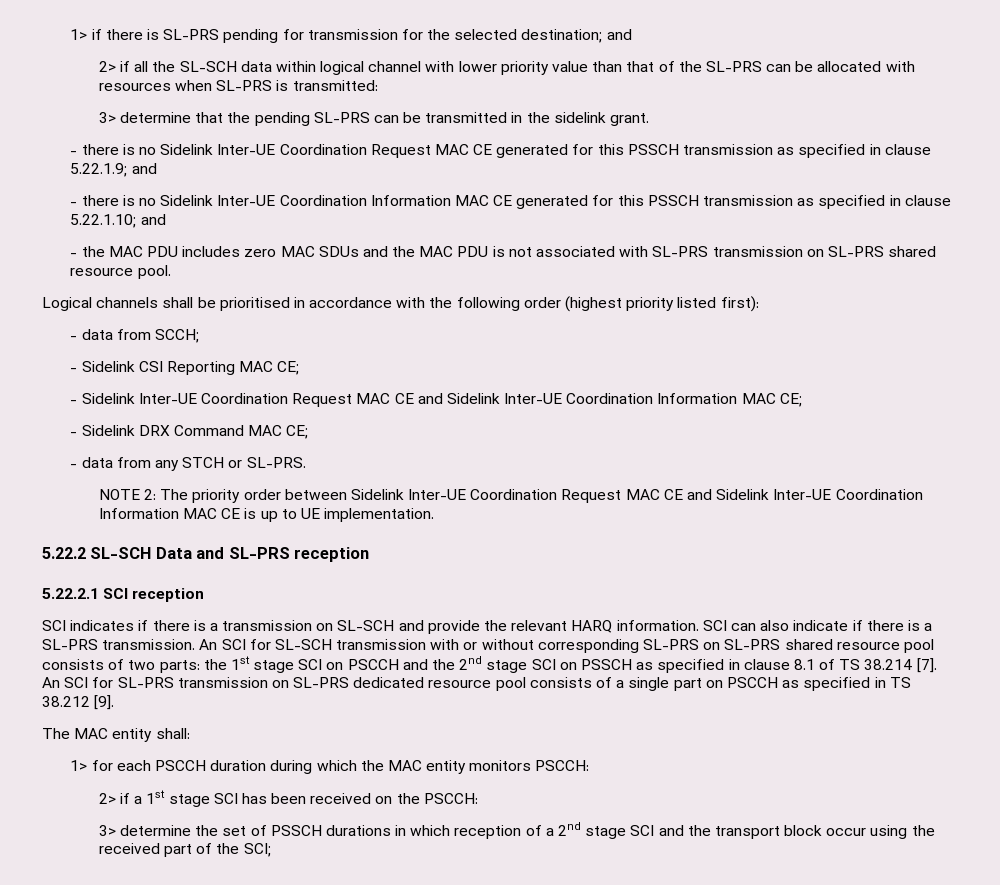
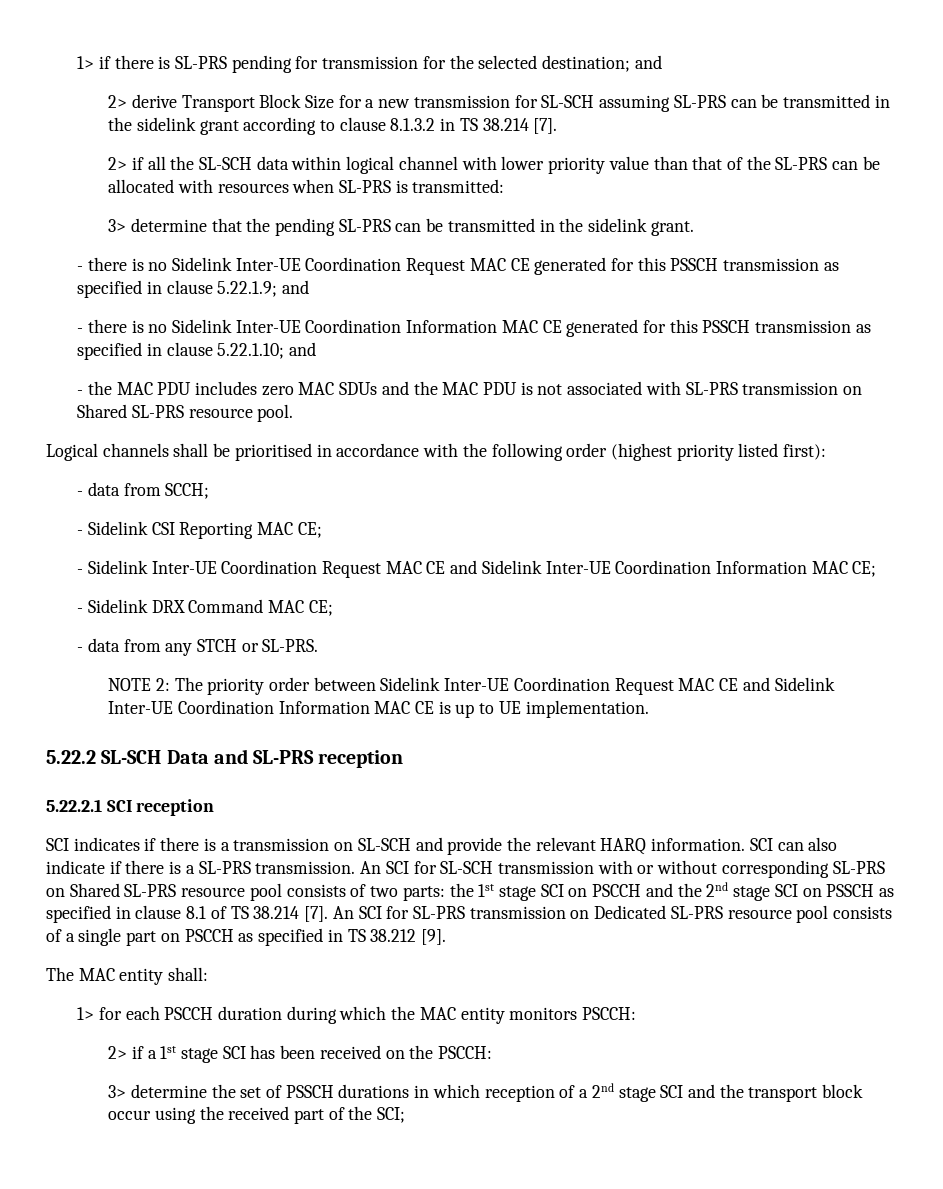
(632, 34) none -> [108,94,890,112] [108,117,558,135] // 2> derive Transport Block Size for a new transmission for SL-SCH assuming SL-PRS can be transmitted in the sidelink grant according to clause 8.1.3.2 in TS 38.214 [7].
[827,246,937,257] SL-PRS shared -> [77,404,184,418] Shared SL-PRS
[724,639,833,650] SL-PRS shared -> [69,883,177,897] Shared SL-PRS
[293,677,425,688] SL-PRS dedicated -> [594,905,723,919] Dedicated SL-PRS

